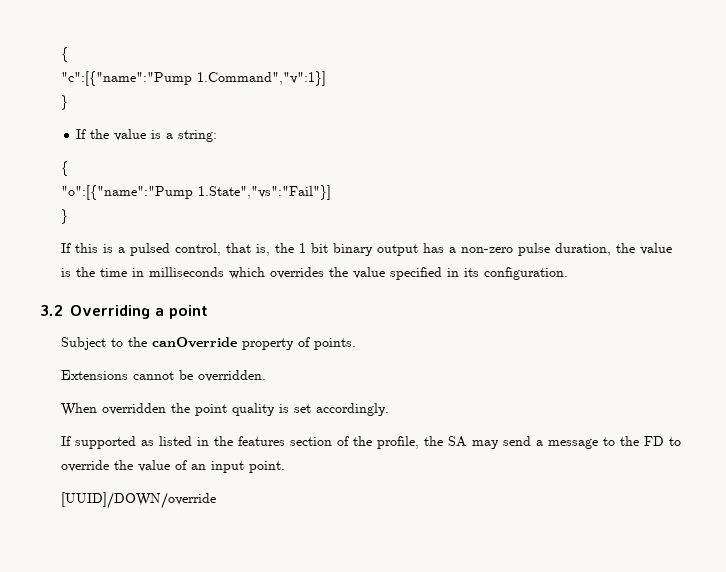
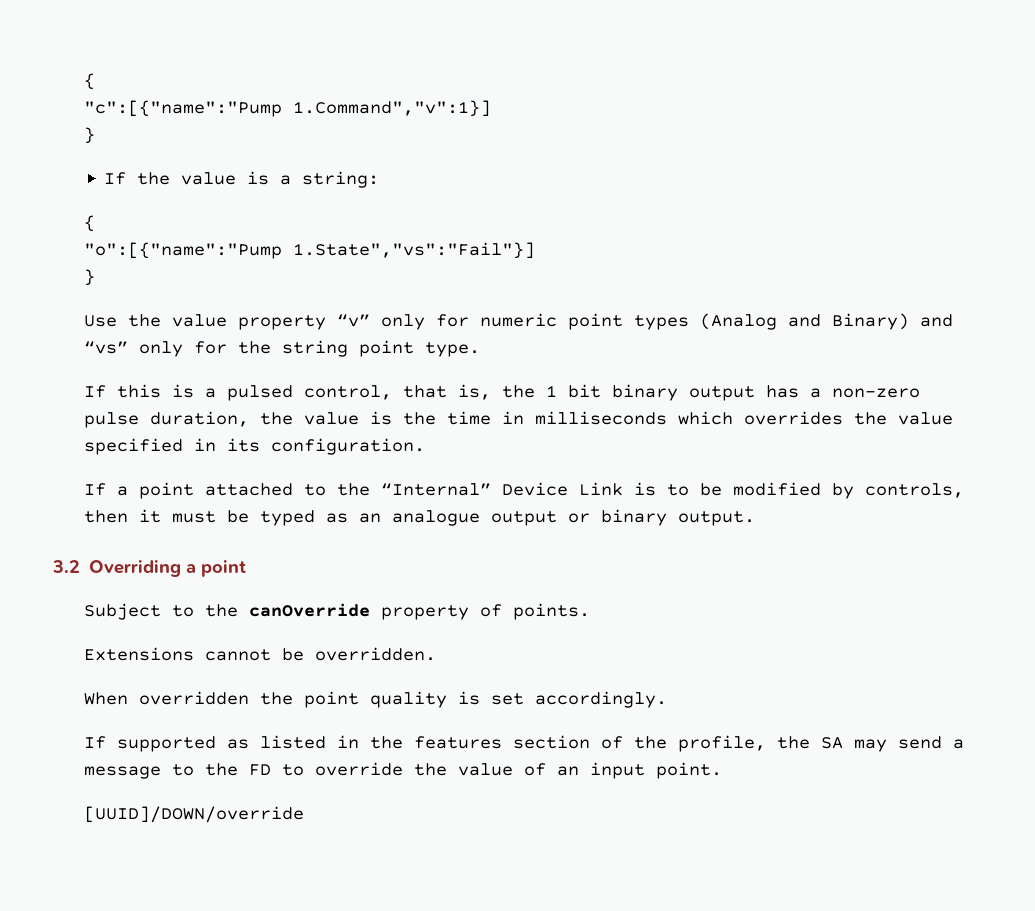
(68, 216) none -> [83,313,953,330] [83,340,480,357] // Use the value property “v” only for numeric point types (Analog and Binary) and “vs” only for the string point type.
(568, 273) none -> [83,482,964,499] [83,509,755,526] // If a point attached to the “Internal” Device Link is to be modified by controls, then it must be typed as an analogue output or binary output.

